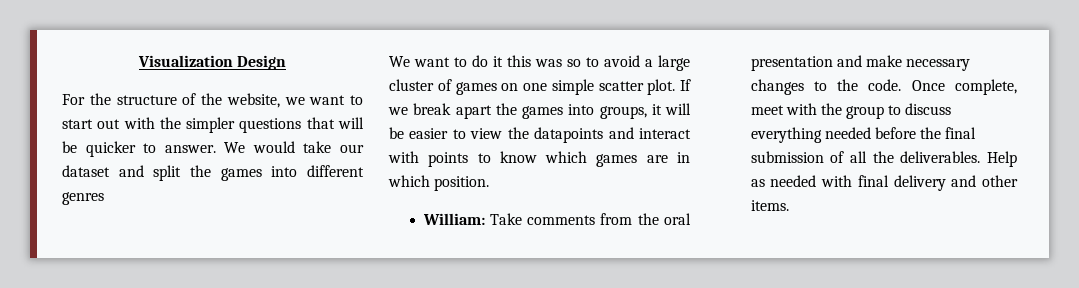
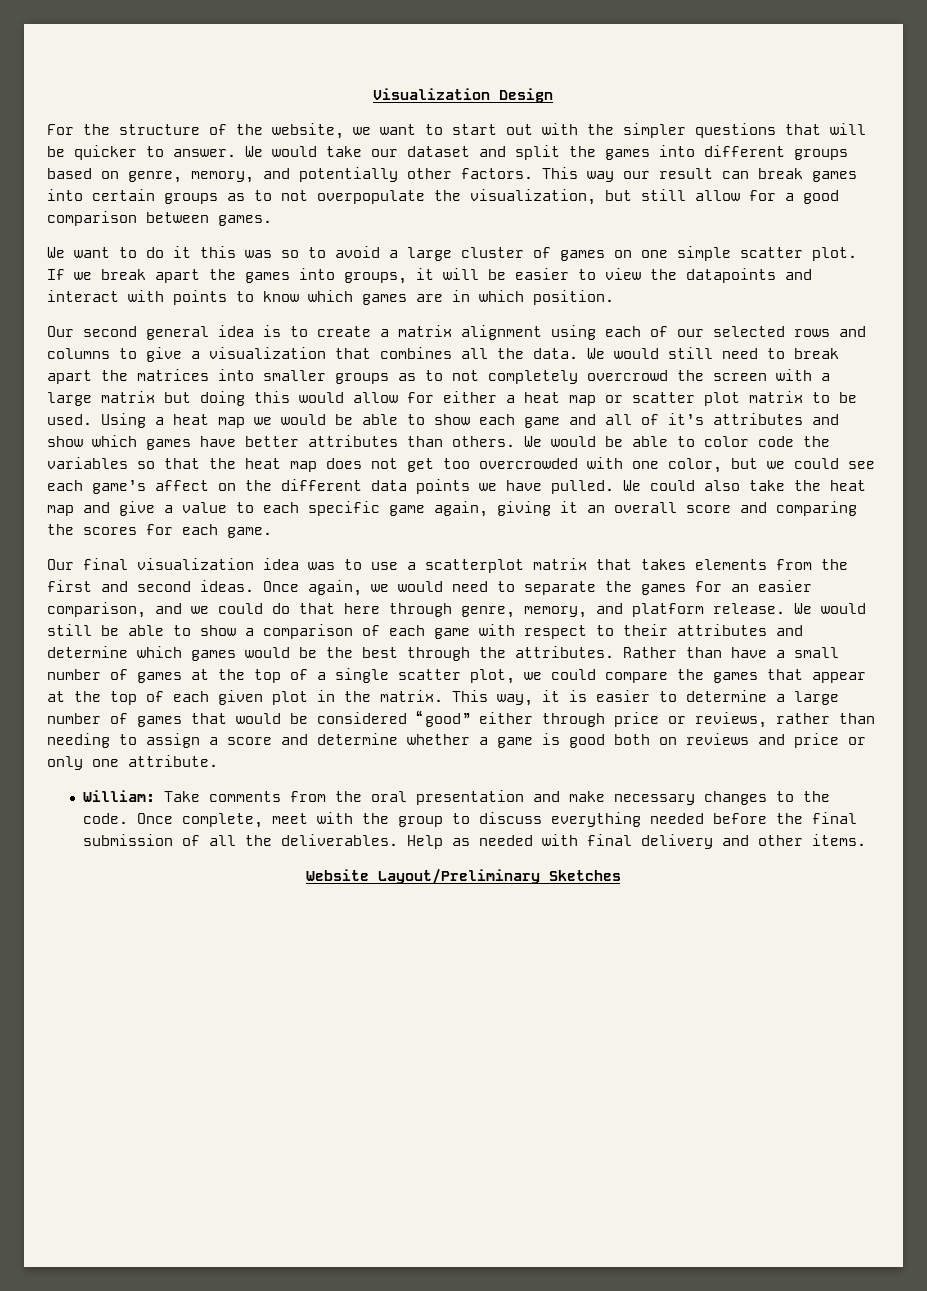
[62,192,104,205] genres -> [794,149,848,160] [47,167,857,183] [47,189,839,205] [47,211,272,226] groups based on genre, memory, and potentially other factors. This way our result can break games into certain groups as to not overpopulate the visualization, but still allow for a good comparison between games.
(490, 183) none -> [47,325,866,340] [47,347,839,362] [47,369,830,384] [47,391,857,406] [47,413,839,428] [47,435,830,450] [47,457,875,473] [47,479,866,494] [47,501,857,517] [47,524,272,538] [47,558,848,573] [47,580,812,596] [47,602,866,618] [47,624,803,639] [47,646,839,661] [47,668,866,684] [47,690,839,706] [47,710,875,728] [47,733,866,748] [47,755,218,770] // Our second general idea is to create a matrix alignment using each of our selected rows and columns to give a visualization that combines all the data. We would still need to break apart the matrices into smaller groups as to not completely overcrowd the screen with a large matrix but doing this would allow for either a heat map or scatter plot matrix to be used. Using a heat map we would be able to show each game and all of it’s attributes and show which games have better attributes than others. We would be able to color code the variables so that the heat map does not get too overcrowded with one color, but we could see each game’s affect on the different data points we have pulled. We could also take the heat map and give a value to each specific game again, giving it an overall score and comparing the scores for each game. // Our final visualization idea was to use a scatterplot matrix that takes elements from the first and second ideas. Once again, we would need to separate the games for an easier comparison, and we could do that here through genre, memory, and platform release. We would still be able to show a comparison of each game with respect to their attributes and determine which games would be the best through the attributes. Rather than have a small number of games at the top of a single scatter plot, we could compare the games that appear at the top of each given plot in the matrix. This way, it is easier to determine a large number of games that would be considered “good” either through price or reviews, rather than needing to assign a score and determine whether a game is good both on reviews and price or only one attribute.
(789, 205) none -> [305,868,621,885] // Website Layout/Preliminary Sketches

